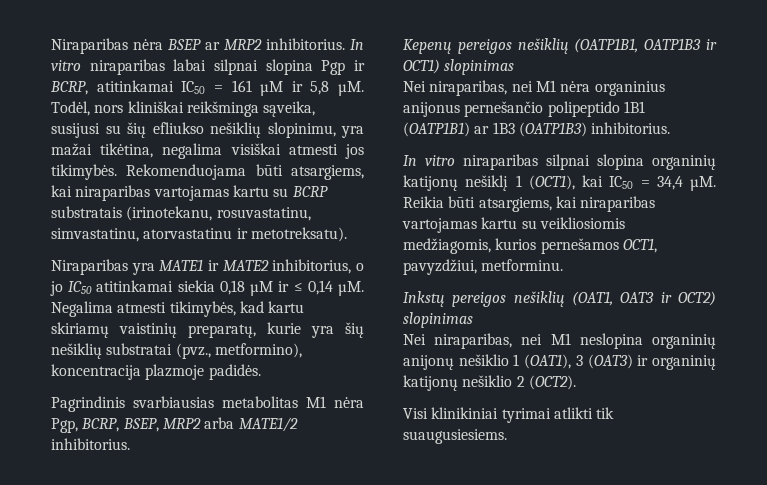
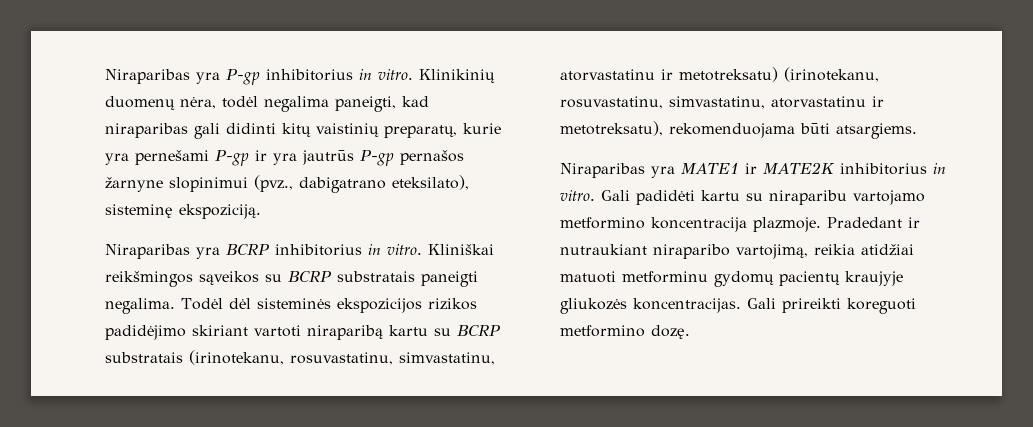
[51,38,364,54] [51,59,365,75] [50,80,364,96] [51,101,316,117] [51,122,364,138] [51,143,364,159] [51,164,364,180] [51,185,229,201] Niraparibas nėra BSEP ar MRP2 inhibitorius. In vitro niraparibas labai silpnai slopina Pgp ir BCRP, atitinkamai IC50 = 161 µM ir 5,8 µM. Todėl, nors kliniškai reikšminga sąveika, susijusi su šių efliukso nešiklių slopinimu, yra mažai tikėtina, negalima visiškai atmesti jos tikimybės. Rekomenduojama būti atsargiems, kai niraparibas vartojamas -> [105,69,495,85] [105,96,429,112] [105,123,501,139] [105,150,464,166] [105,175,469,193] [105,204,261,219] [105,244,494,259] [105,271,478,287] [105,298,477,314] [105,325,383,340] Niraparibas yra P-gp inhibitorius in vitro. Klinikinių duomenų nėra, todėl negalima paneigti, kad niraparibas gali didinti kitų vaistinių preparatų, kurie yra pernešami P-gp ir yra jautrūs P-gp pernašos žarnyne slopinimui (pvz., dabigatrano eteksilato), sisteminę ekspoziciją. // Niraparibas yra BCRP inhibitorius in vitro. Kliniškai reikšmingos sąveikos su BCRP substratais paneigti negalima. Todėl dėl sisteminės ekspozicijos rizikos padidėjimo skiriant vartoti niraparibą
[250,227,347,242] [51,259,364,275] [50,280,365,296] [51,301,305,317] [51,322,364,338] [51,343,302,359] [51,364,261,380] [51,396,364,412] [51,417,298,433] [51,438,130,450] [403,38,717,54] [403,59,515,75] [403,80,665,96] [403,101,645,117] [403,122,671,137] [403,154,716,170] [403,175,716,191] [403,196,656,212] [402,217,625,233] [403,238,657,254] [403,259,564,275] [403,291,716,307] [403,312,473,328] [403,333,716,349] [403,354,716,370] [403,375,576,391] [403,407,615,423] [403,429,507,444] metotreksatu). // Niraparibas yra MATE1 ir MATE2 inhibitorius, o jo IC50 atitinkamai siekia 0,18 µM ir ≤ 0,14 µM. Negalima atmesti tikimybės, kad kartu skiriamų vaistinių preparatų, kurie yra šių nešiklių substratai (pvz., metformino), koncentracija plazmoje padidės. // Pagrindinis svarbiausias metabolitas M1 nėra Pgp, BCRP, BSEP, MRP2 arba MATE1/2 inhibitorius. // Kepenų pereigos nešiklių (OATP1B1, OATP1B3 ir OCT1) slopinimas // Nei niraparibas, nei M1 nėra organinius anijonus pernešančio polipeptido 1B1 (OATP1B1) ar 1B3 (OATP1B3) inhibitorius. // In vitro niraparibas silpnai slopina organinių katijonų nešiklį 1 (OCT1), kai IC50 = 34,4 µM. Reikia būti atsargiems, kai niraparibas vartojamas kartu su veikliosiomis medžiagomis, kurios pernešamos OCT1, pavyzdžiui, metforminu. // Inkstų pereigos nešiklių (OAT1, OAT3 ir OCT2) slopinimas // Nei niraparibas, nei M1 neslopina organinių anijonų nešiklio 1 (OAT1), 3 (OAT3) ir organinių katijonų nešiklio 2 (OCT2). // Visi klinikiniai tyrimai atlikti tik suaugusiesiems. -> [679,67,879,82] [560,96,884,109] [560,121,917,139] [560,162,946,178] [560,190,925,205] [560,217,920,232] [560,244,914,259] [560,271,903,287] [560,298,916,314] [560,325,690,339] metotreksatu) (irinotekanu, rosuvastatinu, simvastatinu, atorvastatinu ir metotreksatu), rekomenduojama būti atsargiems. // Niraparibas yra MATE1 ir MATE2K inhibitorius in vitro. Gali padidėti kartu su niraparibu vartojamo metformino koncentracija plazmoje. Pradedant ir nutraukiant niraparibo vartojimą, reikia atidžiai matuoti metforminu gydomų pacientų kraujyje gliukozės koncentracijas. Gali prireikti koreguoti metformino dozę.

